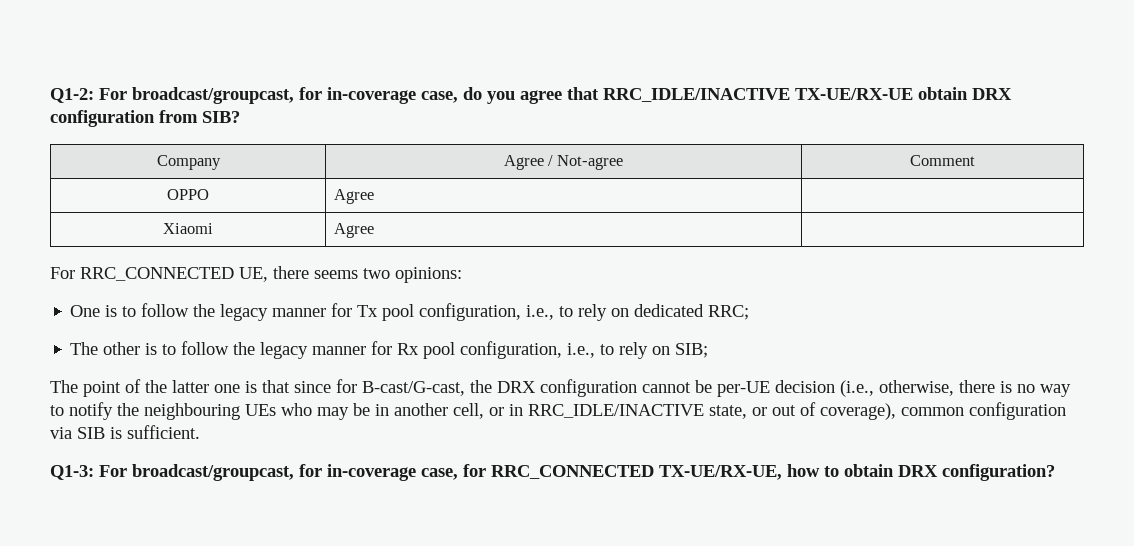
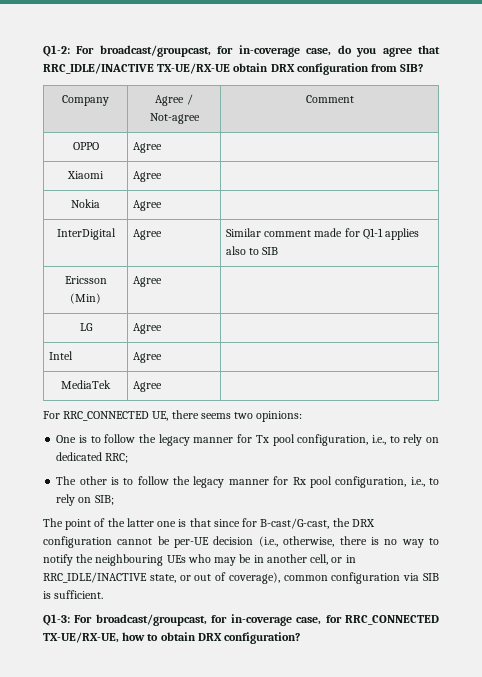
(374, 230) none -> [71,199,100,208] [132,200,162,211] [56,228,116,240] [132,229,162,240] [225,228,420,240] [225,246,279,255] [64,276,107,284] [70,293,101,304] [132,276,162,287] [79,323,93,331] [132,323,162,334] [48,351,73,360] [132,352,162,363] [61,380,111,389] [132,381,162,392] // Nokia | Agree | // InterDigital | Agree | Similar comment made for Q1-1 applies also to SIB // Ericsson (Min) | Agree | // LG | Agree | // Intel | Agree | // MediaTek | Agree |

